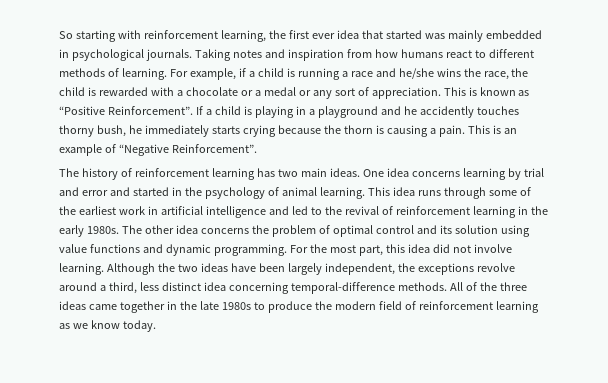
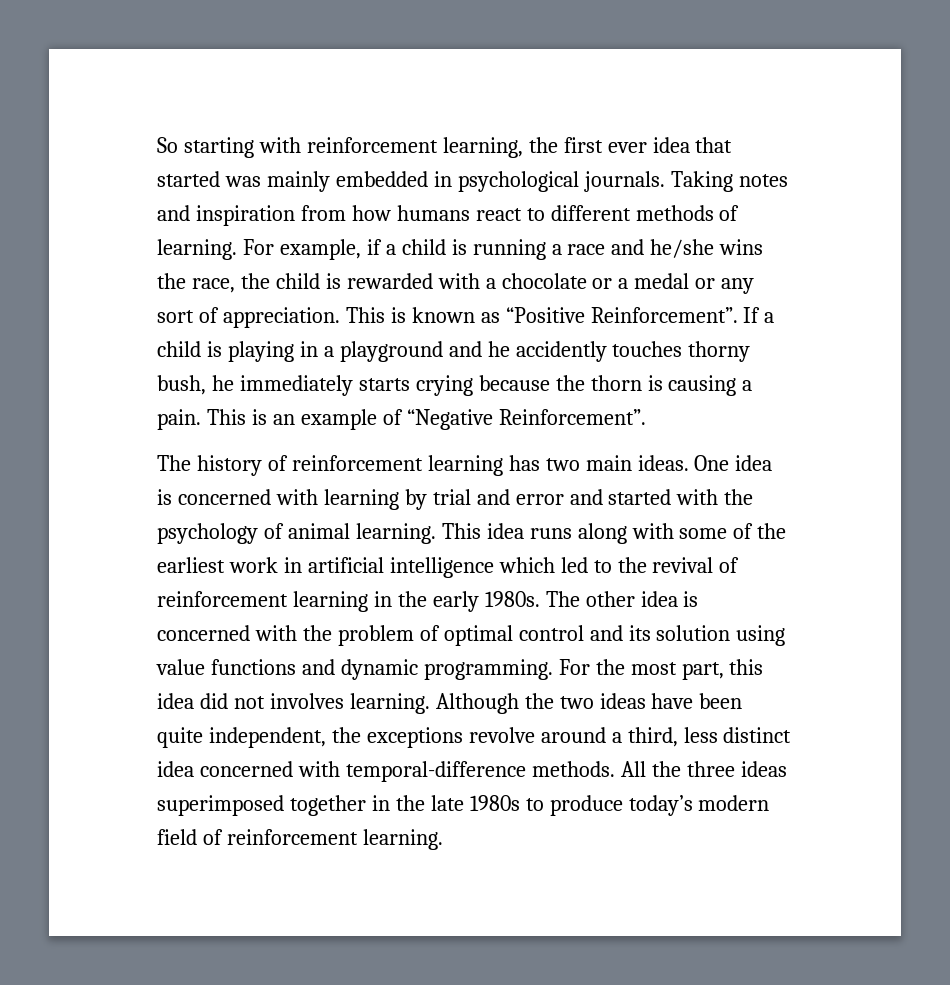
[411,171,460,177] concerns -> [157,489,318,505] is concerned with
[171,187,182,196] in -> [676,489,719,505] with
[443,187,486,199] through -> [577,523,674,544] along with
[268,206,289,215] and -> [498,557,555,573] which
[200,228,249,234] concerns -> [683,591,699,607] [157,625,297,641] is concerned with
[473,244,512,253] involve -> [269,693,344,709] involves
[287,263,322,275] largely -> [157,727,203,748] quite
[228,282,289,294] concerning -> [199,761,340,777] concerned with
[465,282,477,291] of -> (646, 769) none
[88,304,117,310] came -> [157,795,284,816] superimposed
[314,301,332,310] the -> [628,795,693,816] today’s
[495,301,539,313] [59,320,156,332] learning as we know today. -> [362,829,443,850] learning.

